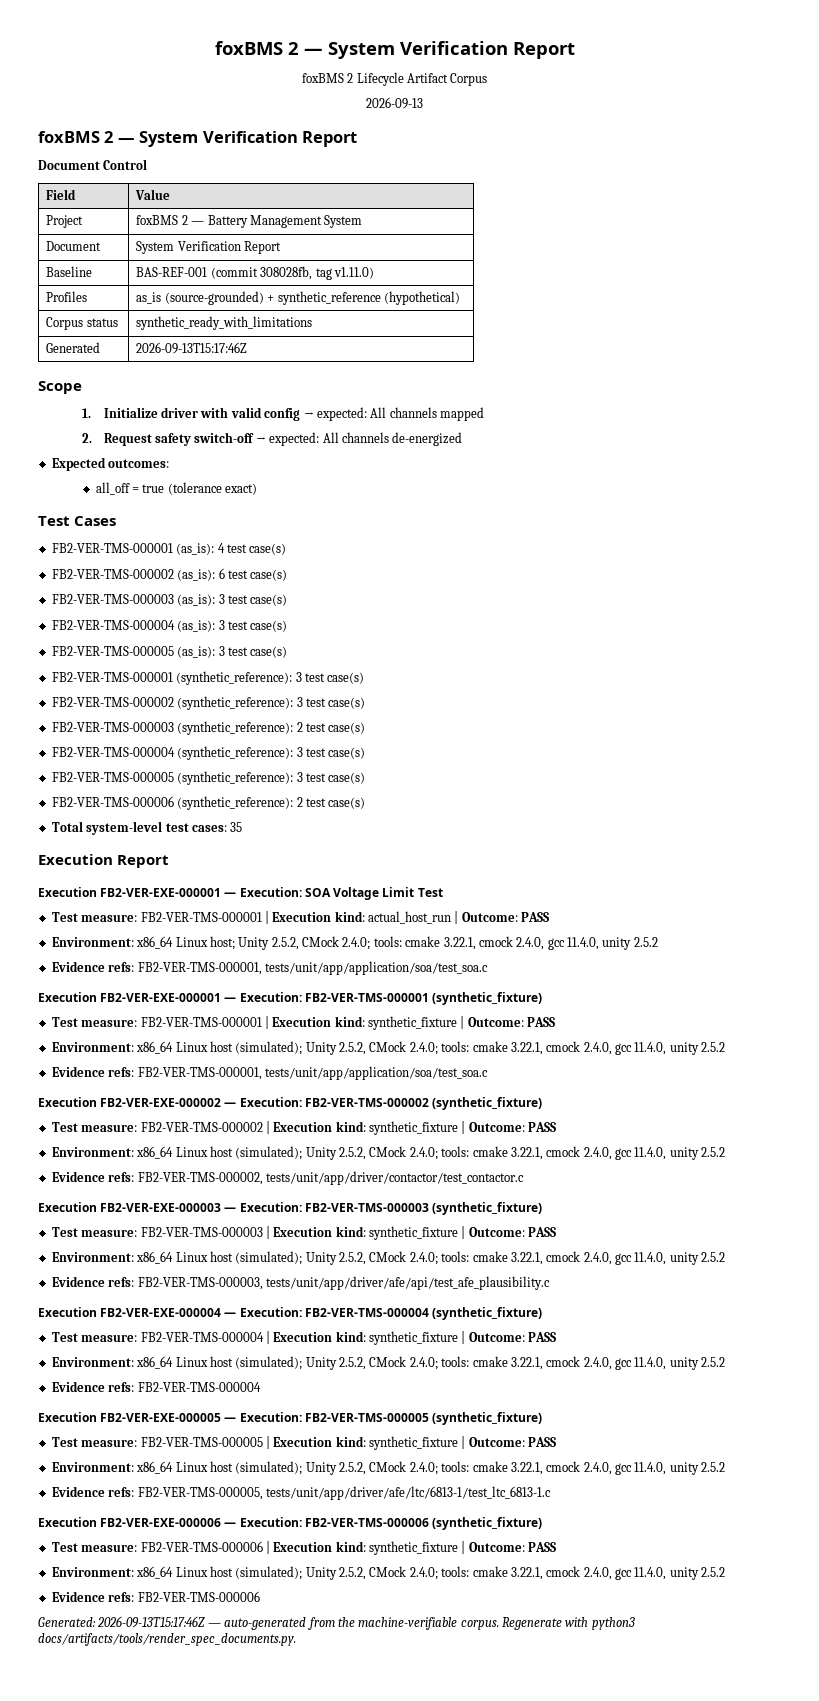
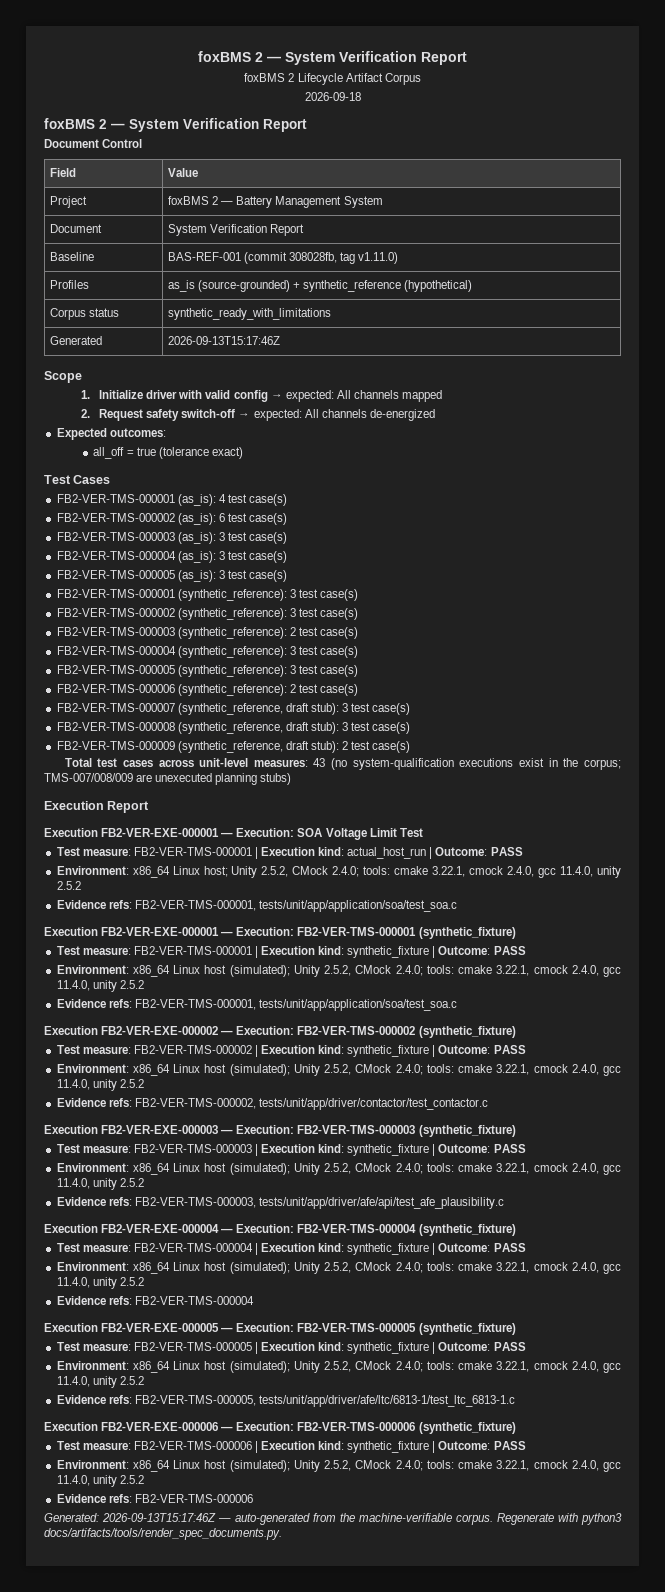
[366,97,423,109] 2026-09-13 -> [304,92,361,101] 2026-09-18
[51,821,243,835] Total system-level test cases: 35 -> [56,703,411,715] [56,722,411,734] [56,741,411,753] [64,758,621,770] [44,773,292,785] FB2-VER-TMS-000007 (synthetic_reference, draft stub): 3 test case(s) // FB2-VER-TMS-000008 (synthetic_reference, draft stub): 3 test case(s) // FB2-VER-TMS-000009 (synthetic_reference, draft stub): 2 test case(s) // Total test cases across unit-level measures: 43 (no system-qualification executions exist in the corpus; TMS-007/008/009 are unexecuted planning stubs)

